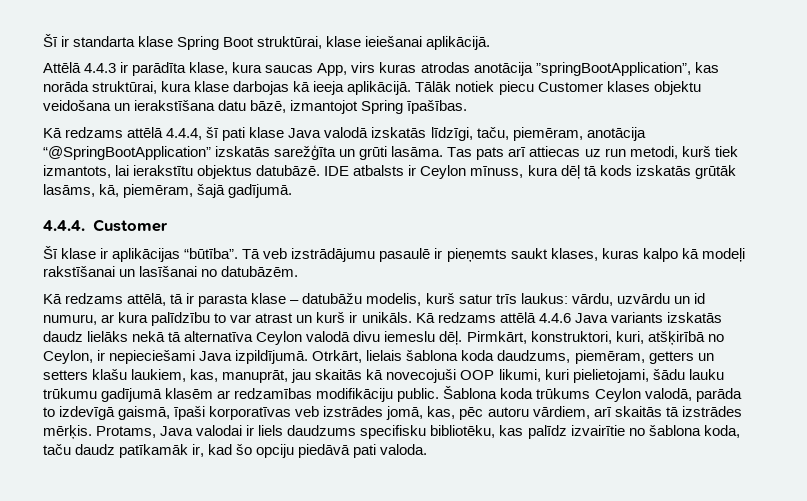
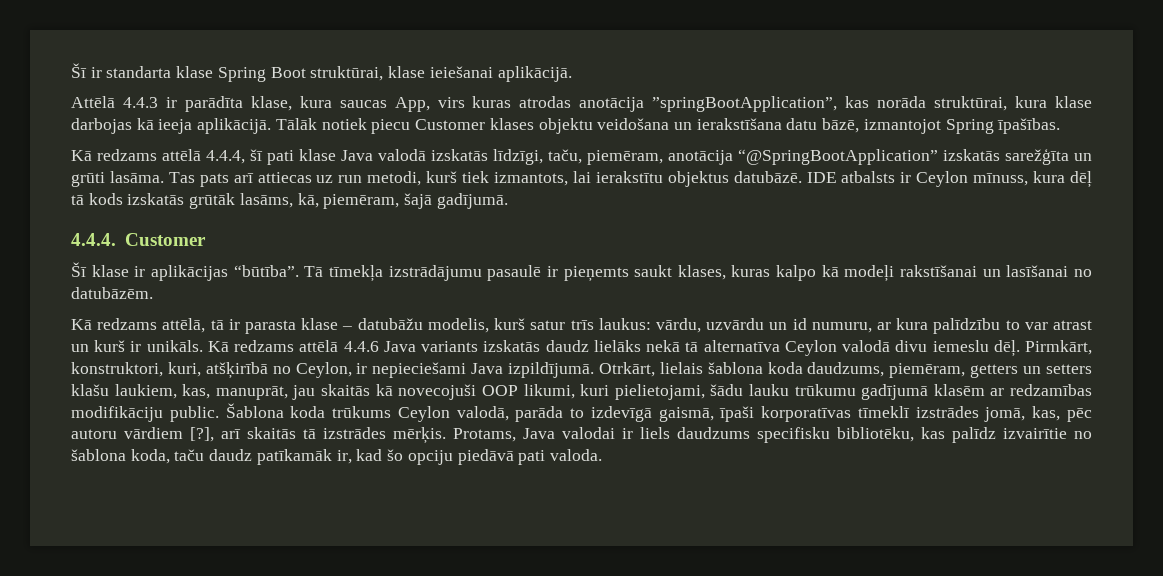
[263,248,288,259] veb -> [328,265,383,282] tīmekļa
[295,406,320,417] veb -> [857,406,910,418] tīmeklī
[532,406,590,419] vārdiem, -> [124,427,214,442] vārdiem [?],

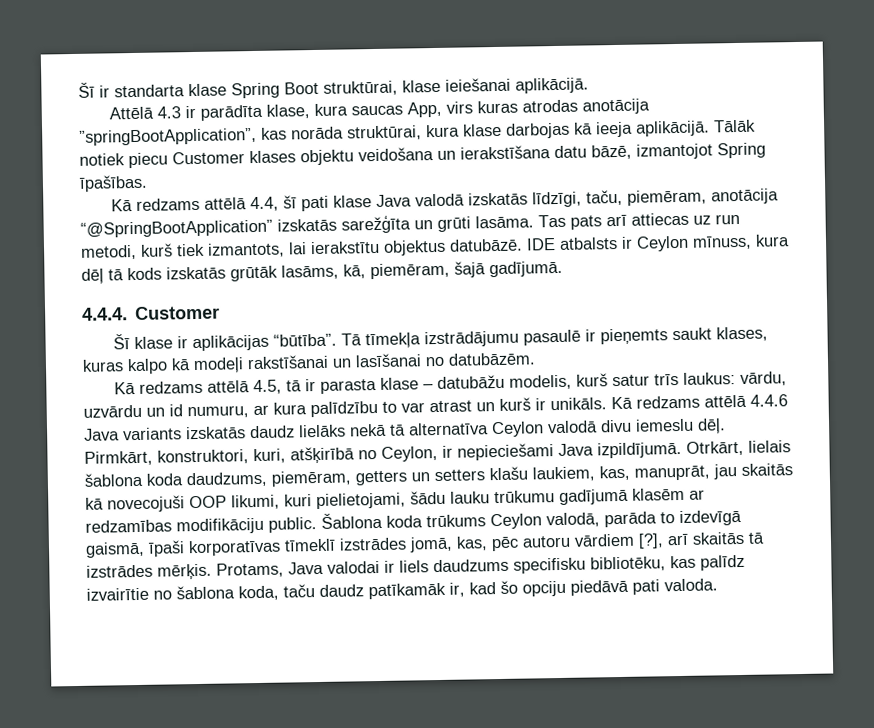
[122,97,158,108] 4.4.3 -> [157,106,182,119] 4.3
[206,150,245,164] 4.4.4, -> [250,196,280,212] 4.4,
[162,318,206,333] attēlā, -> [207,379,283,395] attēlā 4.5,

